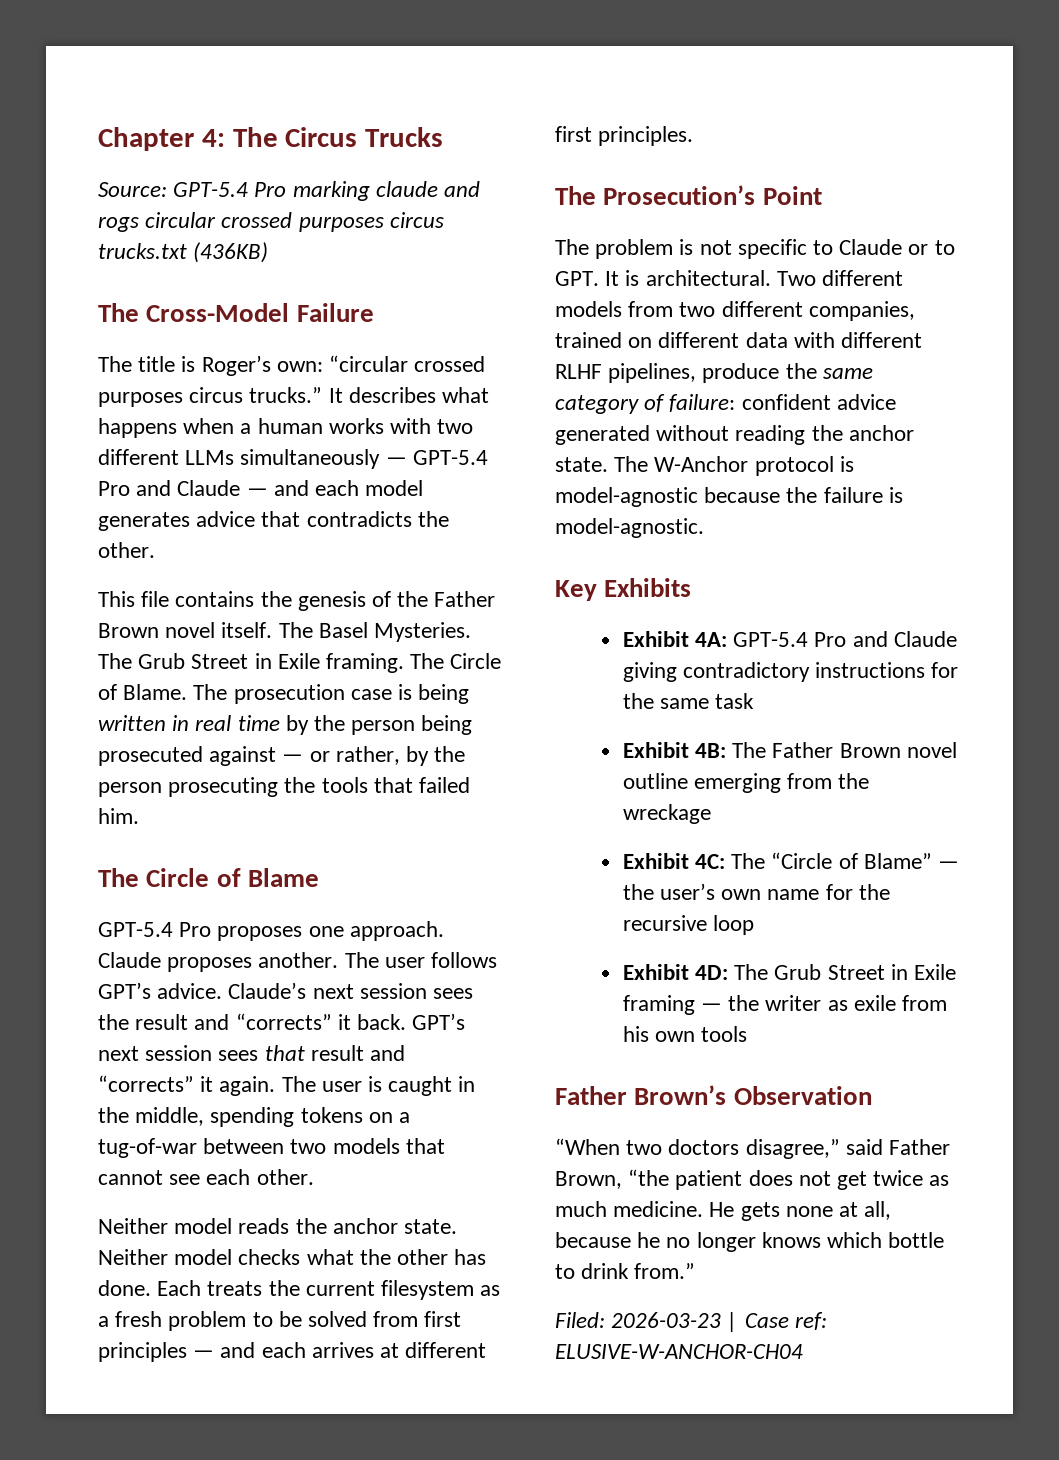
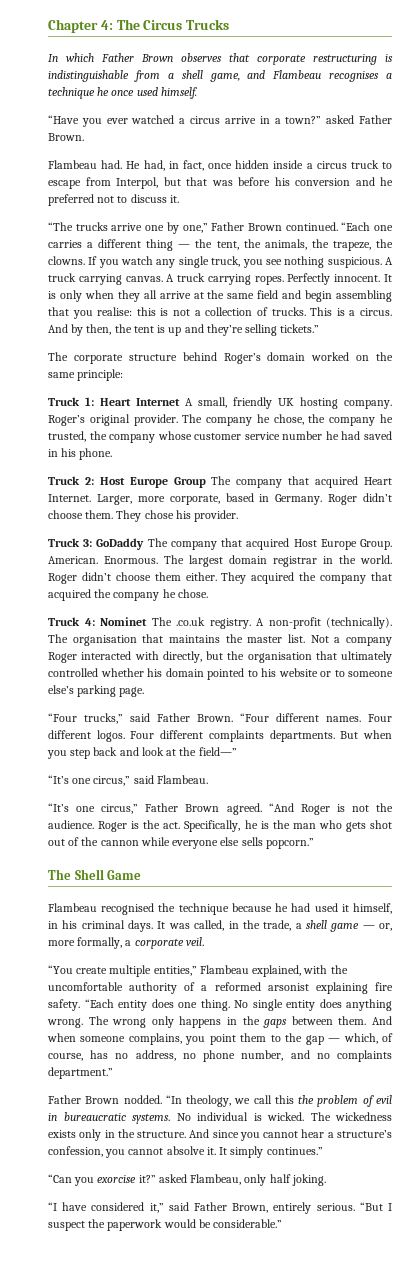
[98,181,481,201] [98,212,444,232] [98,242,269,263] [98,303,374,322] [98,355,486,376] [98,387,490,407] [98,418,474,438] [98,449,488,469] [98,480,424,496] [98,511,449,531] [98,542,155,558] [98,591,496,611] [98,622,472,642] [98,653,502,673] [98,684,470,704] [98,715,473,735] [98,746,466,766] [98,777,471,797] [98,808,139,824] [98,868,319,887] [98,921,444,941] [98,952,498,972] [98,982,474,999] [98,1013,466,1030] [98,1045,406,1061] [98,1075,476,1096] [98,1107,411,1127] [98,1138,445,1158] [98,1169,314,1185] [98,1218,458,1234] [98,1249,487,1265] [98,1280,501,1300] [98,1311,462,1331] [98,1342,487,1362] [555,126,694,146] [555,185,822,205] [555,239,955,259] [555,270,904,286] [555,301,915,321] [555,332,923,348] [555,363,873,383] [555,394,896,414] [555,425,914,445] [555,456,854,476] [555,487,903,507] [555,518,704,538] [555,578,692,601] [622,631,957,647] [622,662,959,682] [622,693,755,709] [622,742,957,758] [622,773,870,793] [622,804,711,824] [622,852,959,869] [622,883,890,900] [622,915,754,935] [622,964,956,980] [622,995,947,1015] [622,1026,748,1042] [555,1085,872,1105] [555,1138,951,1159] [555,1169,950,1190] [555,1201,892,1221] [555,1232,945,1252] [555,1263,696,1279] [555,1312,827,1332] [555,1344,803,1359] Source: GPT-5.4 Pro marking claude and rogs circular crossed purposes circus trucks.txt (436KB) // The Cross-Model Failure // The title is Roger’s own: “circular crossed purposes circus trucks.” It describes what happens when a human works with two different LLMs simultaneously — GPT-5.4 Pro and Claude — and each model generates advice that contradicts the other. // This file contains the genesis of the Father Brown novel itself. The Basel Mysteries. The Grub Street in Exile framing. The Circle of Blame. The prosecution case is being written in real time by the person being prosecuted against — or rather, by the person prosecuting the tools that failed him. // The Circle of Blame // GPT-5.4 Pro proposes one approach. Claude proposes another. The user follows GPT’s advice. Claude’s next session sees the result and “corrects” it back. GPT’s next session sees that result and “corrects” it again. The user is caught in the middle, spending tokens on a tug-of-war between two models that cannot see each other. // Neither model reads the anchor state. Neither model checks what the other has done. Each treats the current filesystem as a fresh problem to be solved from first principles — and each arrives at different first principles. // The Prosecution’s Point // The problem is not specific to Claude or to GPT. It is architectural. Two different models from two different companies, trained on different data with different RLHF pipelines, produce the same category of failure: confident advice generated without reading the anchor state. The W-Anchor protocol is model-agnostic because the failure is model-agnostic. // Key Exhibits // Exhibit 4A: GPT-5.4 Pro and Claude giving contradictory instructions for the same task // Exhibit 4B: The Father Brown novel outline emerging from the wreckage // Exhibit 4C: The “Circle of Blame” — the user’s own name for the recursive loop // Exhibit 4D: The Grub Street in Exile framing — the writer as exile from his own tools // Father Brown’s Observation // “When two doctors disagree,” said Father Brown, “the patient does not get twice as much medicine. He gets none at all, because he no longer knows which bottle to drink from.” // Filed: 2026-03-23 | Case ref: ELUSIVE-W-ANCHOR-CH04 -> [48,53,393,65] [48,70,392,82] [48,87,197,99] [48,115,392,127] [48,133,84,141] [48,160,393,171] [48,177,393,189] [48,194,179,206] [48,222,393,234] [48,239,393,251] [48,256,394,268] [48,273,392,285] [48,290,392,302] [48,307,393,319] [48,324,320,336] [48,352,393,364] [48,369,124,381] [48,397,392,409] [48,414,393,426] [48,431,392,443] [48,448,113,460] [48,476,392,488] [48,493,392,505] [48,510,239,522] [48,538,392,550] [48,555,392,567] [48,572,392,584] [48,589,208,601] [48,617,392,629] [48,634,392,646] [48,651,392,663] [48,668,393,680] [48,685,145,697] [48,713,392,724] [48,730,392,742] [47,747,237,759] [48,775,208,786] [48,803,393,815] [48,820,392,832] [48,837,314,849] [48,869,142,880] [48,903,393,915] [48,920,392,932] [48,937,204,949] [48,965,348,977] [48,982,393,994] [48,999,392,1011] [47,1016,392,1028] [47,1033,393,1045] [48,1050,392,1062] [48,1067,113,1079] [48,1095,392,1107] [48,1112,392,1124] [48,1129,392,1141] [48,1146,323,1158] [48,1174,326,1186] [48,1202,392,1214] [48,1219,283,1231] In which Father Brown observes that corporate restructuring is indistinguishable from a shell game, and Flambeau recognises a technique he once used himself. // “Have you ever watched a circus arrive in a town?” asked Father Brown. // Flambeau had. He had, in fact, once hidden inside a circus truck to escape from Interpol, but that was before his conversion and he preferred not to discuss it. // “The trucks arrive one by one,” Father Brown continued. “Each one carries a different thing — the tent, the animals, the trapeze, the clowns. If you watch any single truck, you see nothing suspicious. A truck carrying canvas. A truck carrying ropes. Perfectly innocent. It is only when they all arrive at the same field and begin assembling that you realise: this is not a collection of trucks. This is a circus. And by then, the tent is up and they’re selling tickets.” // The corporate structure behind Roger’s domain worked on the same principle: // Truck 1: Heart Internet A small, friendly UK hosting company. Roger’s original provider. The company he chose, the company he trusted, the company whose customer service number he had saved in his phone. // Truck 2: Host Europe Group The company that acquired Heart Internet. Larger, more corporate, based in Germany. Roger didn’t choose them. They chose his provider. // Truck 3: GoDaddy The company that acquired Host Europe Group. American. Enormous. The largest domain registrar in the world. Roger didn’t choose them either. They acquired the company that acquired the company he chose. // Truck 4: Nominet The .co.uk registry. A non-profit (technically). The organisation that maintains the master list. Not a company Roger interacted with directly, but the organisation that ultimately controlled whether his domain pointed to his website or to someone else’s parking page. // “Four trucks,” said Father Brown. “Four different names. Four different logos. Four different complaints departments. But when you step back and look at the field—” // “It’s one circus,” said Flambeau. // “It’s one circus,” Father Brown agreed. “And Roger is not the audience. Roger is the act. Specifically, he is the man who gets shot out of the cannon while everyone else sells popcorn.” // The Shell Game // Flambeau recognised the technique because he had used it himself, in his criminal days. It was called, in the trade, a shell game — or, more formally, a corporate veil. // “You create multiple entities,” Flambeau explained, with the uncomfortable authority of a reformed arsonist explaining fire safety. “Each entity does one thing. No single entity does anything wrong. The wrong only happens in the gaps between them. And when someone complains, you point them to the gap — which, of course, has no address, no phone number, and no complaints department.” // Father Brown nodded. “In theology, we call this the problem of evil in bureaucratic systems. No individual is wicked. The wickedness exists only in the structure. And since you cannot hear a structure’s confession, you cannot absolve it. It simply continues.” // “Can you exorcise it?” asked Flambeau, only half joking. // “I have considered it,” said Father Brown, entirely serious. “But I suspect the paperwork would be considerable.”

